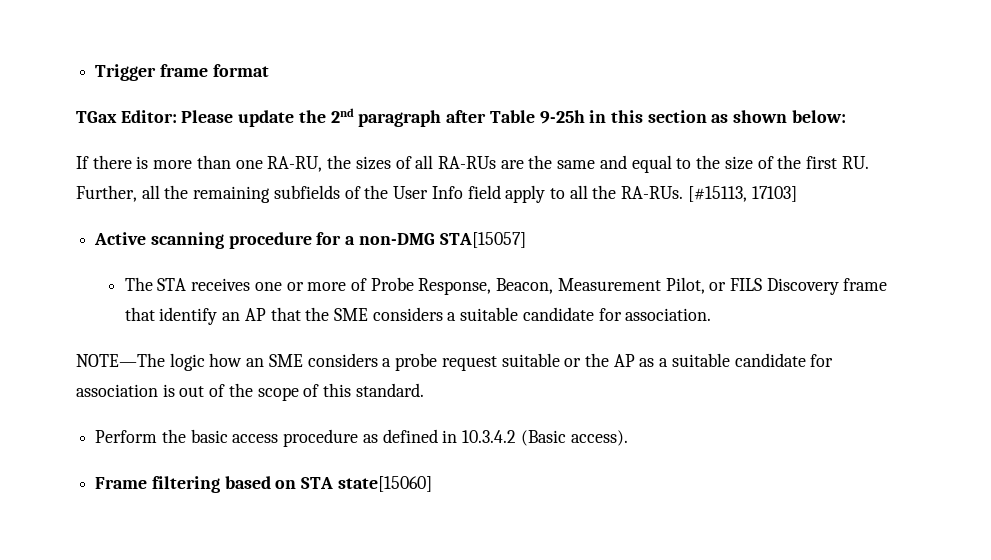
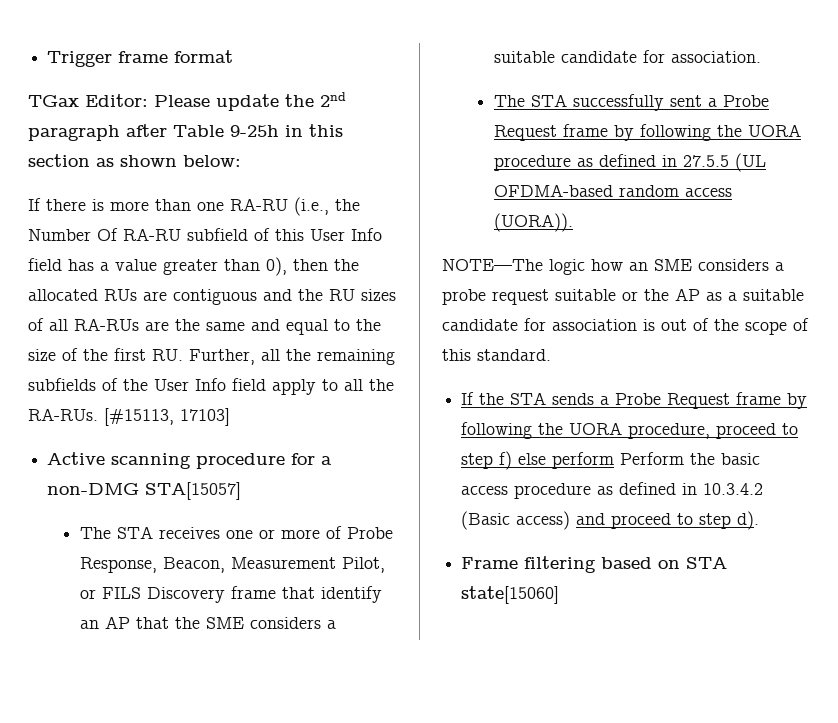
[267,155,352,172] RA-RU, the -> [230,197,360,216] [28,228,382,241] [28,257,359,276] [28,289,355,305] RA-RU (i.e., the Number Of RA-RU subfield of this User Info field has a value greater than 0), then the allocated RUs are contiguous and the RU
(712, 314) none -> [493,94,769,111] [493,124,801,141] [493,153,766,172] [493,184,732,197] [493,213,573,232] // The STA successfully sent a Probe Request frame by following the UORA procedure as defined in 27.5.5 (UL OFDMA-based random access (UORA)).
(424, 390) none -> [461,392,808,409] [461,422,799,439] [461,451,615,470] If the STA sends a Probe Request frame by following the UORA procedure, proceed to step f) else perform
[570,430,628,446] access). -> [516,511,760,530] access) and proceed to step d).

